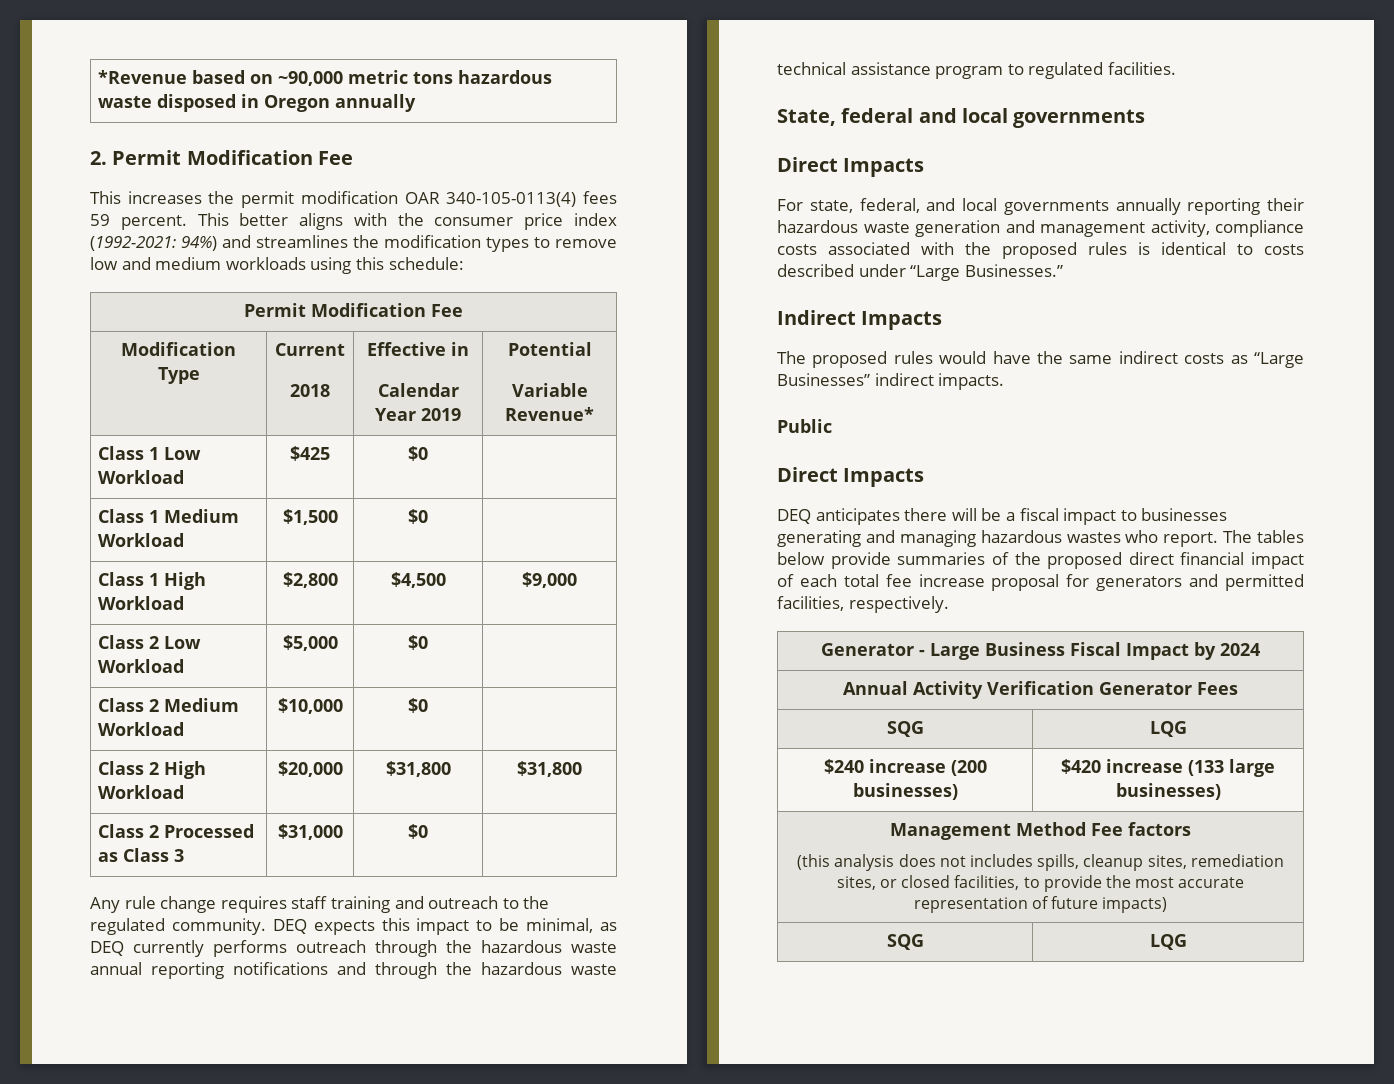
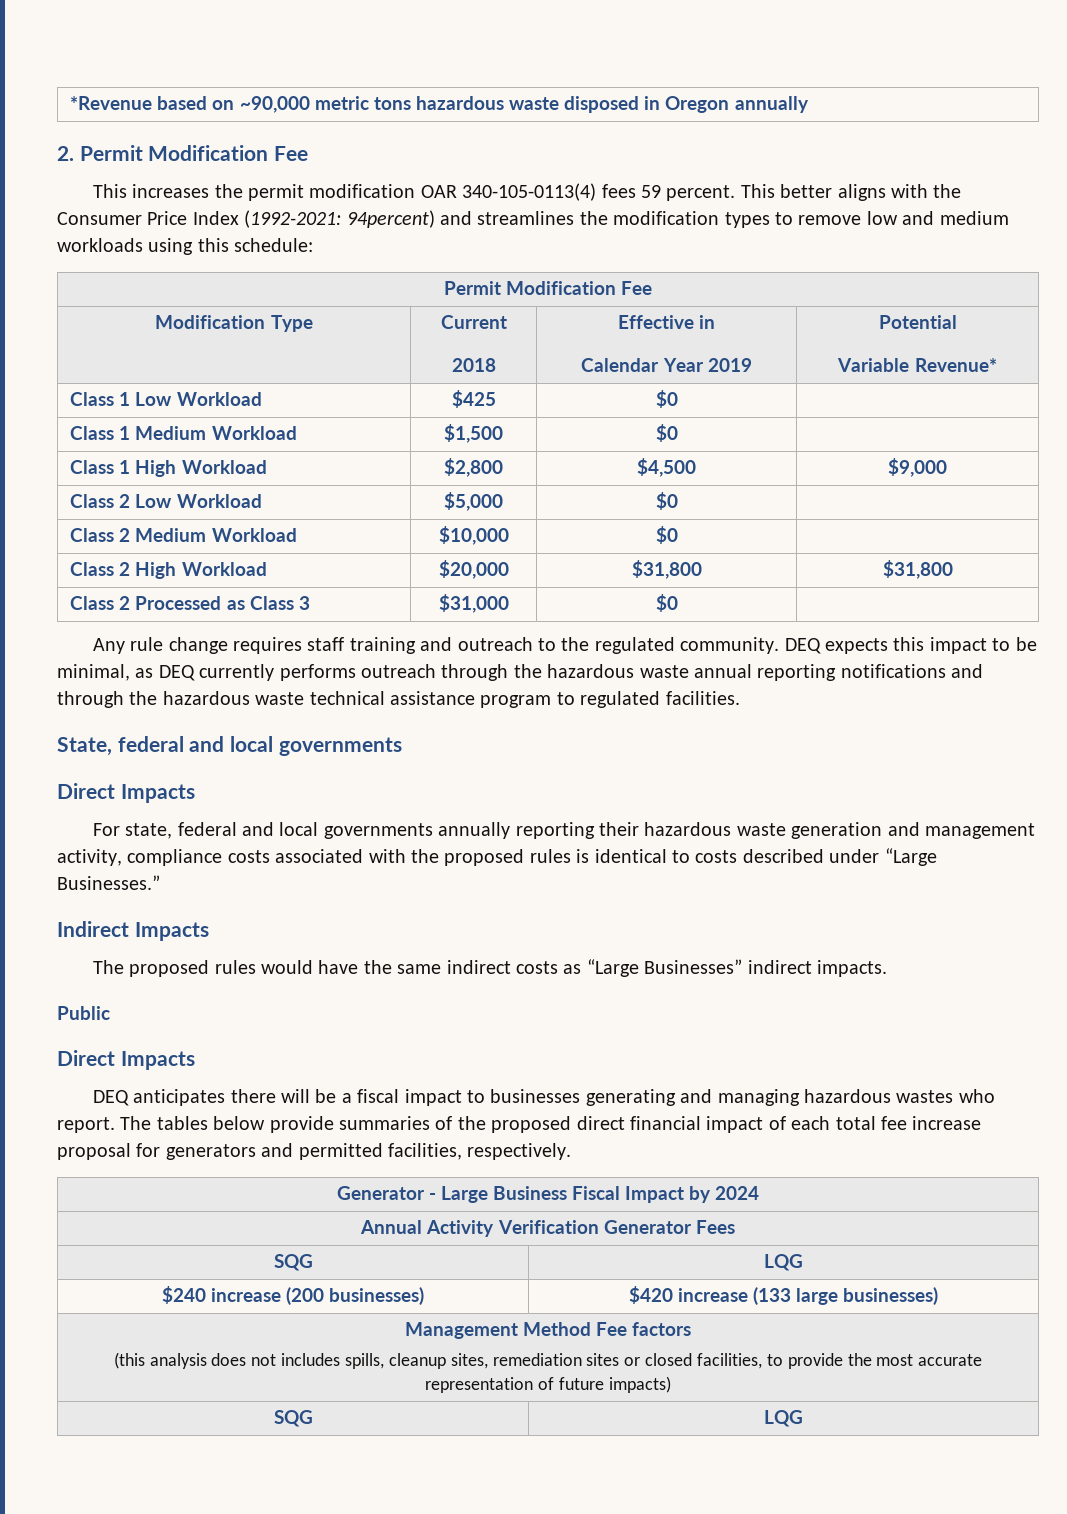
[434,213,617,230] [90,236,217,251] consumer price index (1992-2021: 94%) -> [57,210,435,228] Consumer Price Index (1992-2021: 94percent)
[859,198,920,213] federal, -> [177,822,237,836] federal
[836,876,876,890] sites, -> [586,1353,620,1366] sites

